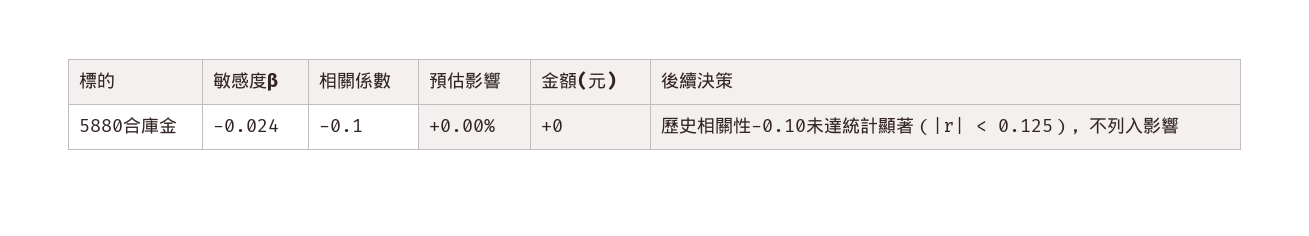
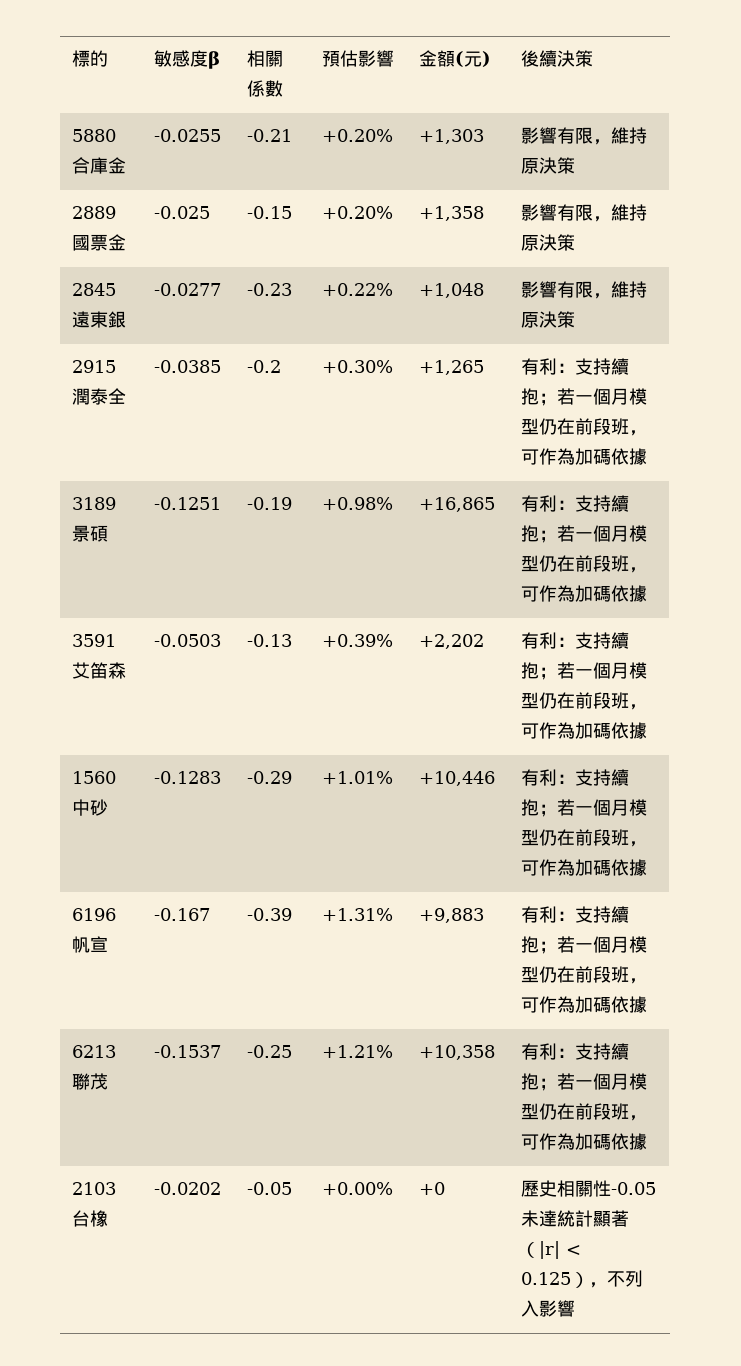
[213,119,280,132] [319,119,364,132] -0.024 | -0.1 -> [154,129,222,142] [247,129,293,142] [322,129,394,142] [419,129,485,144] [521,127,648,145] [521,157,576,174] [72,206,117,219] [72,234,127,251] [154,206,211,219] [247,206,293,219] [322,206,394,219] [419,206,485,221] [521,204,648,222] [521,234,576,251] [72,283,117,296] [72,311,127,328] [154,283,222,296] [247,283,293,296] [322,283,394,296] [419,283,485,298] [521,281,648,299] [521,311,576,328] [72,360,117,373] [72,388,127,405] [154,360,222,373] [247,360,282,373] [322,360,394,373] [419,360,485,375] [521,358,630,375] [521,388,648,406] [521,418,648,436] [521,448,648,465] [72,497,117,510] [72,525,109,542] [154,497,222,510] [247,497,293,510] [322,497,394,510] [419,497,496,512] [521,495,630,512] [521,525,648,543] [521,555,648,573] [521,585,648,602] [72,634,117,647] [72,662,127,679] [154,634,222,647] [247,634,293,647] [322,634,394,647] [419,634,485,649] [521,632,630,649] [521,662,648,680] [521,692,648,710] [521,722,648,739] [72,771,117,784] [72,799,109,816] [154,771,222,784] [247,771,293,784] [322,771,394,784] [419,771,496,786] [521,769,630,786] [521,799,648,817] [521,829,648,847] [521,859,648,876] [72,908,117,921] [72,936,109,953] [154,908,211,921] [247,908,293,921] [322,908,394,921] [419,908,485,923] [521,906,630,923] [521,936,648,954] [521,966,648,984] [521,996,648,1013] [72,1045,117,1058] [72,1073,109,1090] [154,1045,222,1058] [247,1045,293,1058] [322,1045,394,1058] [419,1045,496,1060] [521,1043,630,1060] [521,1073,648,1091] [521,1103,648,1121] [521,1133,648,1150] [72,1182,117,1195] [72,1210,109,1227] [154,1182,222,1195] [247,1182,293,1195] -0.0255 | -0.21 | +0.20% | +1,303 | 影響有限，維持原決策 // 2889國票金 | -0.025 | -0.15 | +0.20% | +1,358 | 影響有限，維持原決策 // 2845遠東銀 | -0.0277 | -0.23 | +0.22% | +1,048 | 影響有限，維持原決策 // 2915潤泰全 | -0.0385 | -0.2 | +0.30% | +1,265 | 有利：支持續抱；若一個月模型仍在前段班，可作為加碼依據 // 3189景碩 | -0.1251 | -0.19 | +0.98% | +16,865 | 有利：支持續抱；若一個月模型仍在前段班，可作為加碼依據 // 3591艾笛森 | -0.0503 | -0.13 | +0.39% | +2,202 | 有利：支持續抱；若一個月模型仍在前段班，可作為加碼依據 // 1560中砂 | -0.1283 | -0.29 | +1.01% | +10,446 | 有利：支持續抱；若一個月模型仍在前段班，可作為加碼依據 // 6196帆宣 | -0.167 | -0.39 | +1.31% | +9,883 | 有利：支持續抱；若一個月模型仍在前段班，可作為加碼依據 // 6213聯茂 | -0.1537 | -0.25 | +1.21% | +10,358 | 有利：支持續抱；若一個月模型仍在前段班，可作為加碼依據 // 2103台橡 | -0.0202 | -0.05
[751,119,807,132] -0.10 -> [611,1182,657,1195] -0.05

